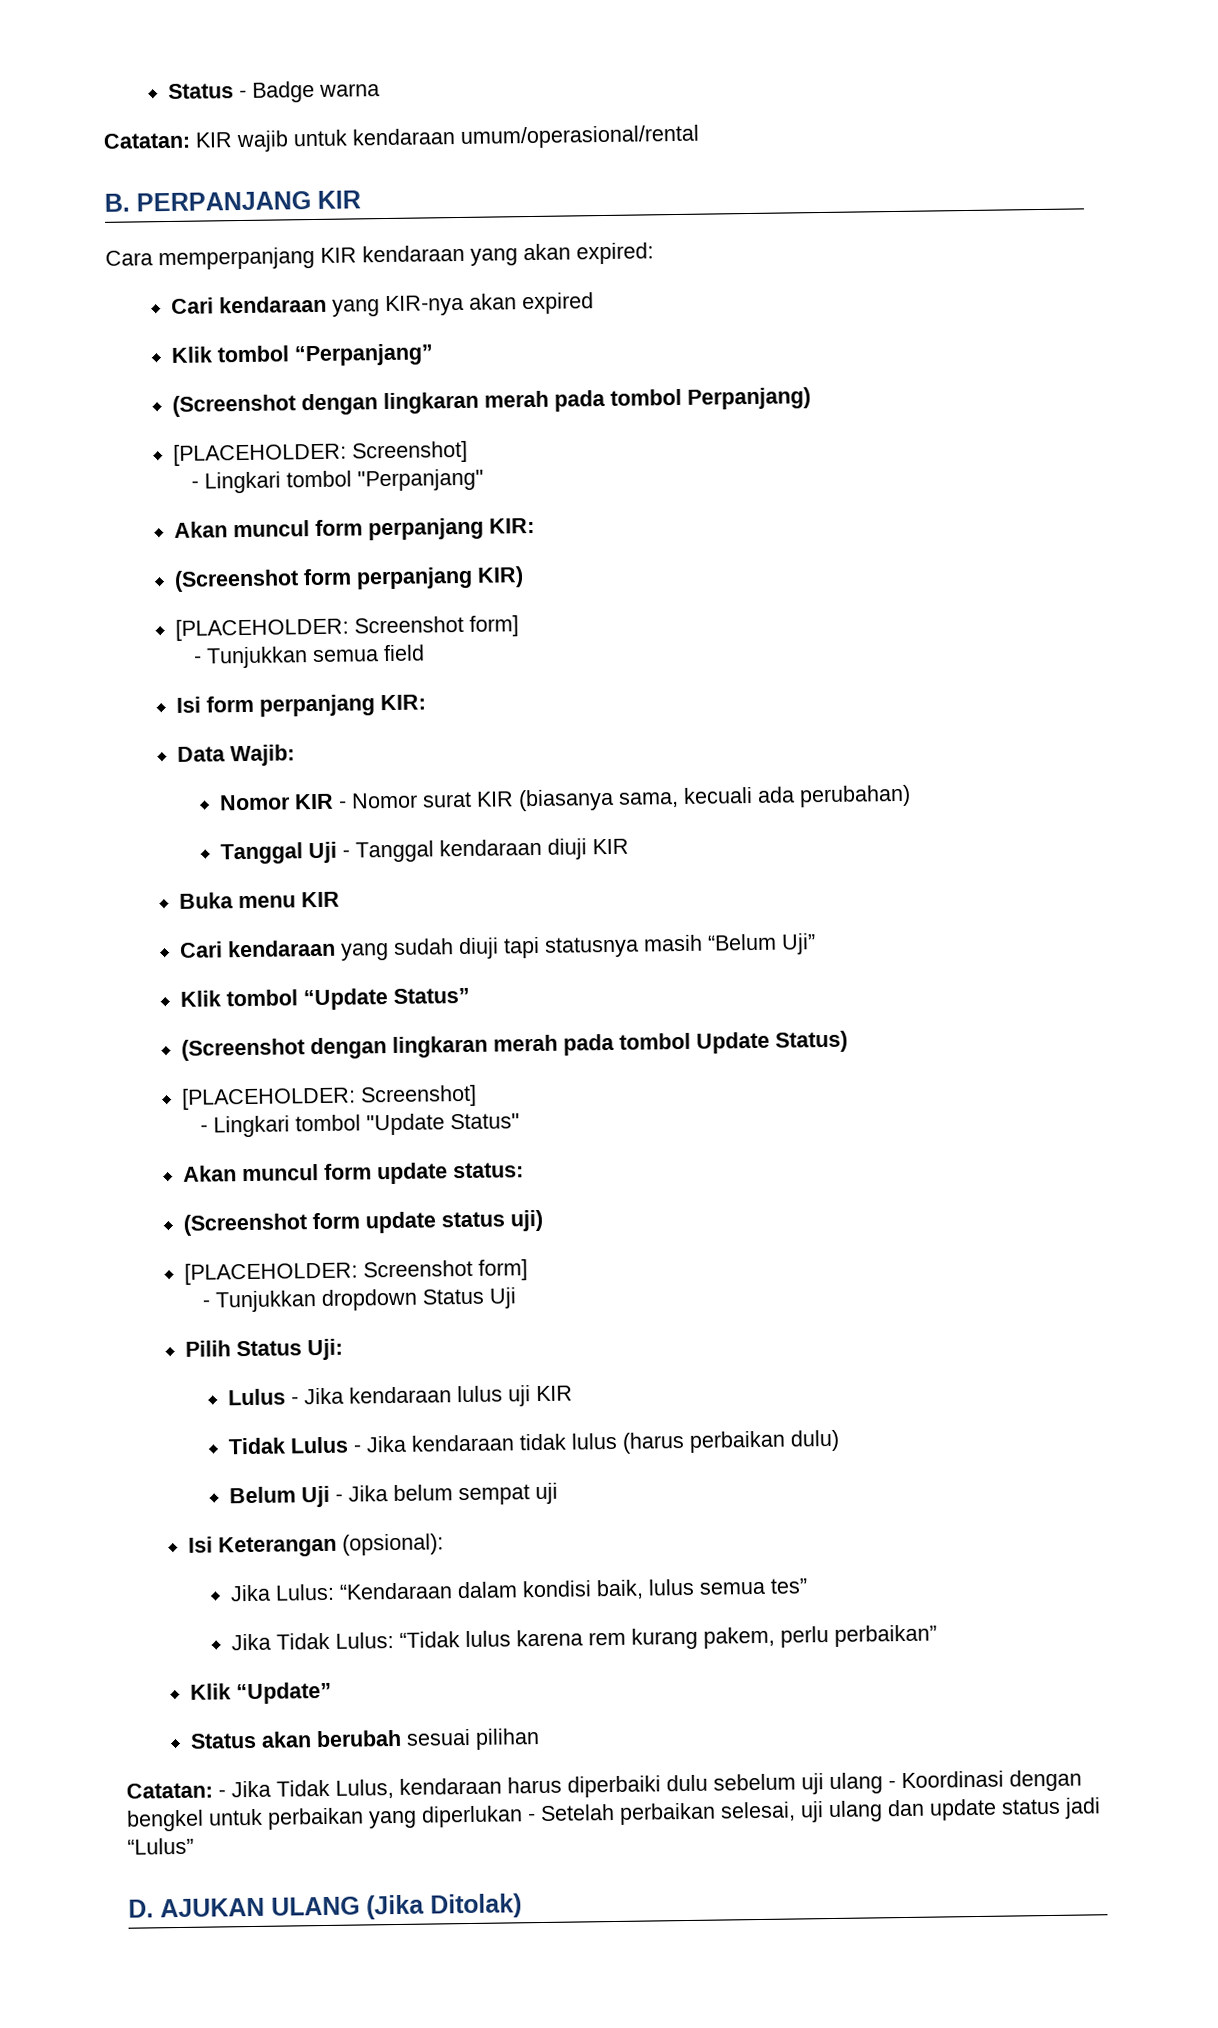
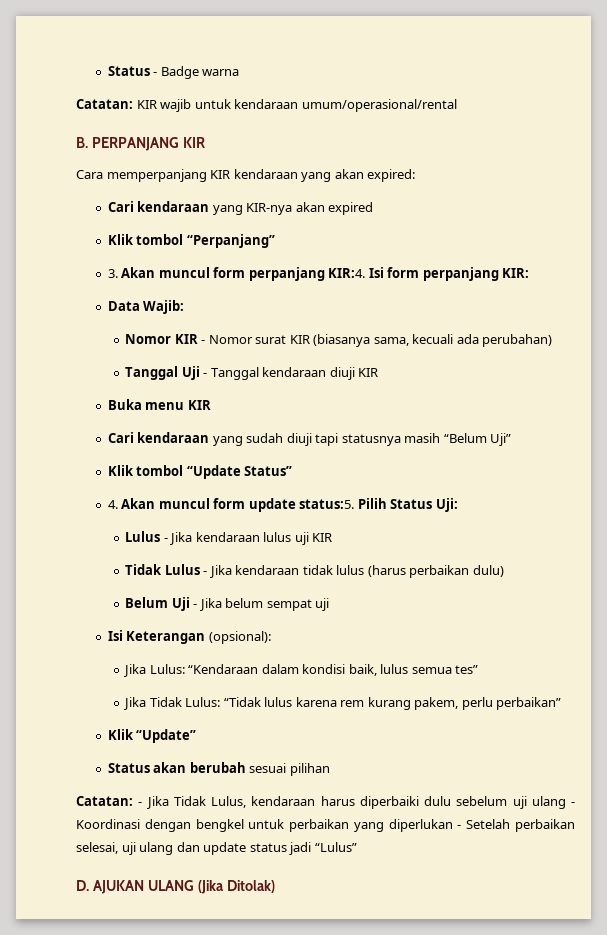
[172,387,812,417] [173,440,469,466] [191,468,485,494] [174,517,536,541] [174,566,525,592] [175,615,520,641] [194,644,426,669] (Screenshot dengan lingkaran merah pada tombol Perpanjang) // [PLACEHOLDER: Screenshot] // - Lingkari tombol "Perpanjang" // Akan muncul form perpanjang KIR: // (Screenshot form perpanjang KIR) // [PLACEHOLDER: Screenshot form] // - Tunjukkan semua field // -> [107,267,366,281] 3. Akan muncul form perpanjang KIR:4.
[181,1030,849,1061] [181,1084,478,1110] [200,1113,521,1138] [183,1162,525,1185] [183,1209,544,1236] [184,1259,529,1285] [202,1287,518,1313] (Screenshot dengan lingkaran merah pada tombol Update Status) // [PLACEHOLDER: Screenshot] // - Lingkari tombol "Update Status" // Akan muncul form update status: // (Screenshot form update status uji) // [PLACEHOLDER: Screenshot form] // - Tunjukkan dropdown Status Uji // -> [107,498,355,512] 4. Akan muncul form update status:5.

